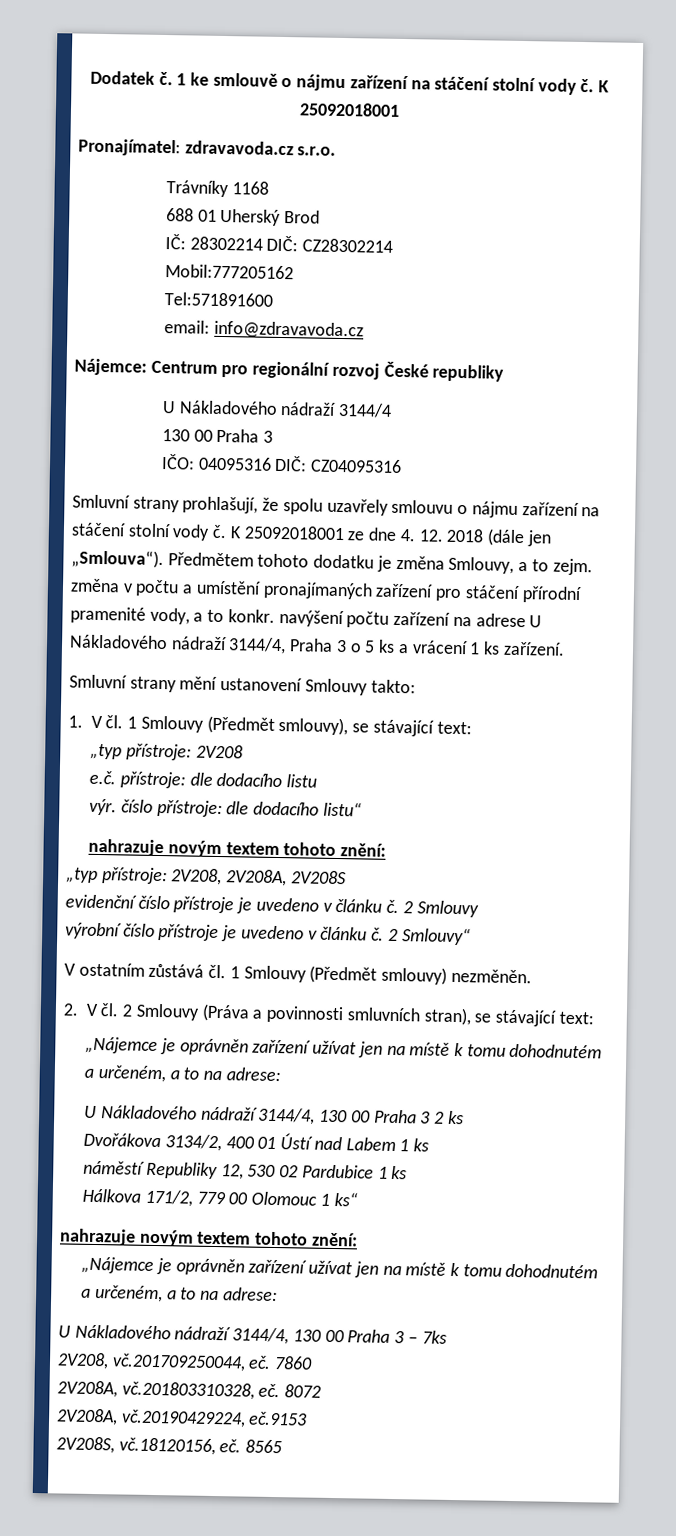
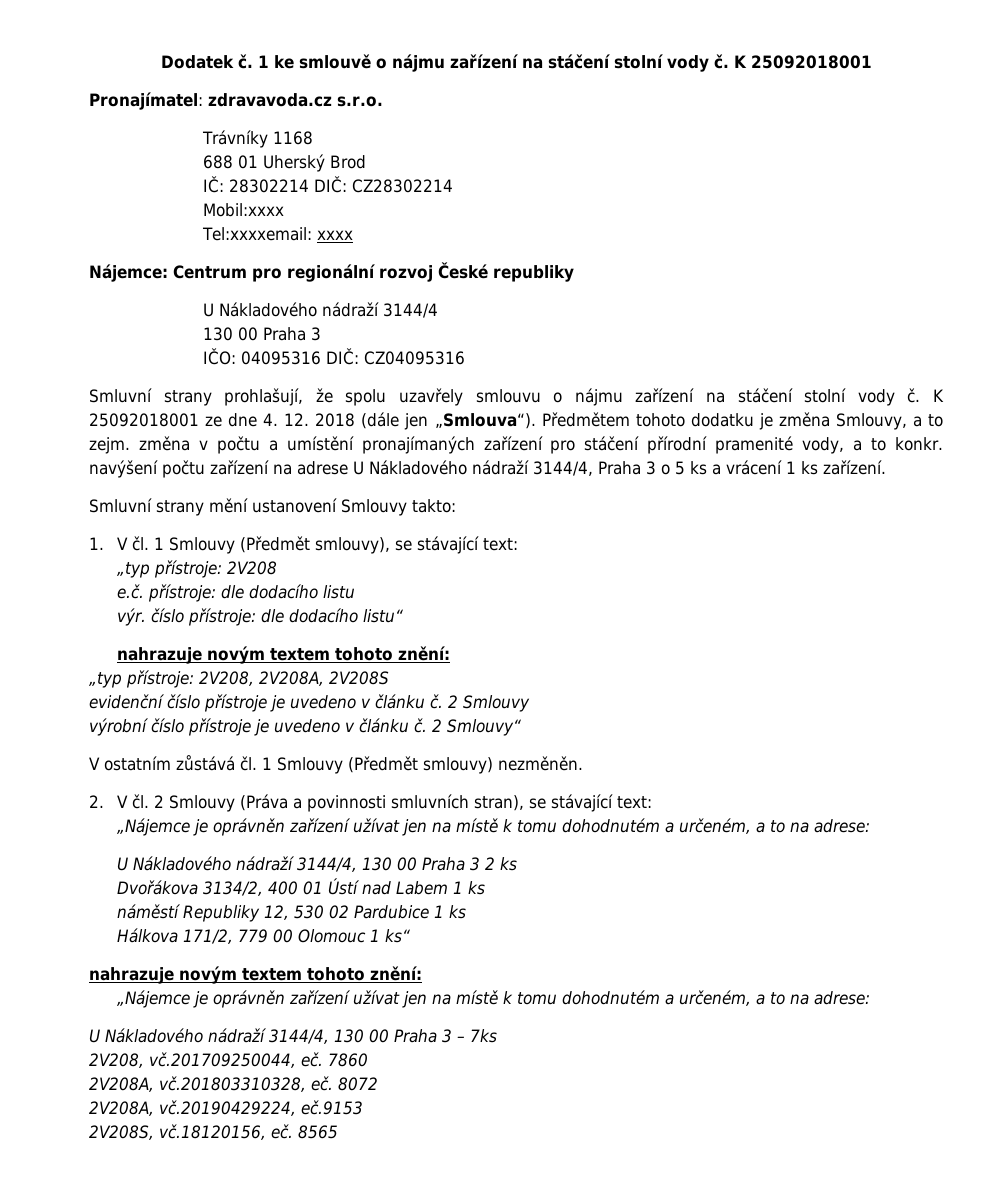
[164,264,294,280] [163,292,273,307] [163,320,364,340] Mobil:777205162 // Tel:571891600 // email: info@zdravavoda.cz -> [202,203,284,217] [201,227,353,241] Mobil:xxxx // Tel:xxxxemail: xxxx

